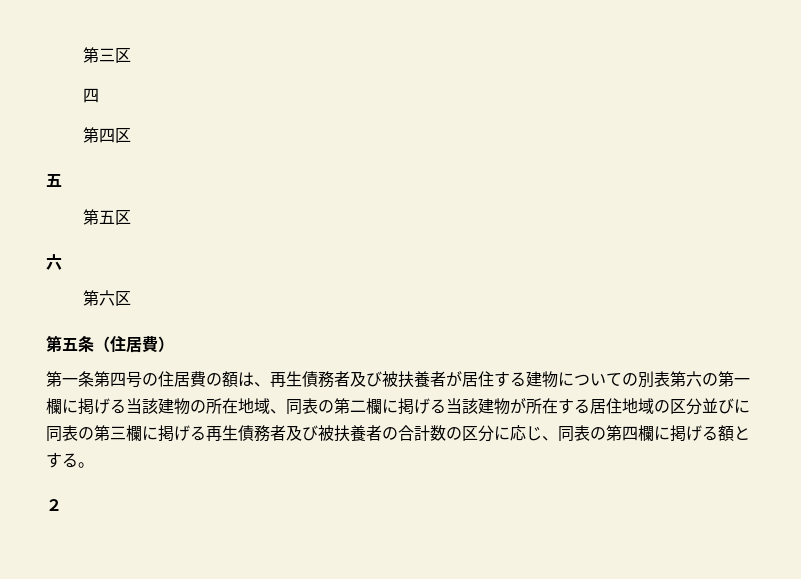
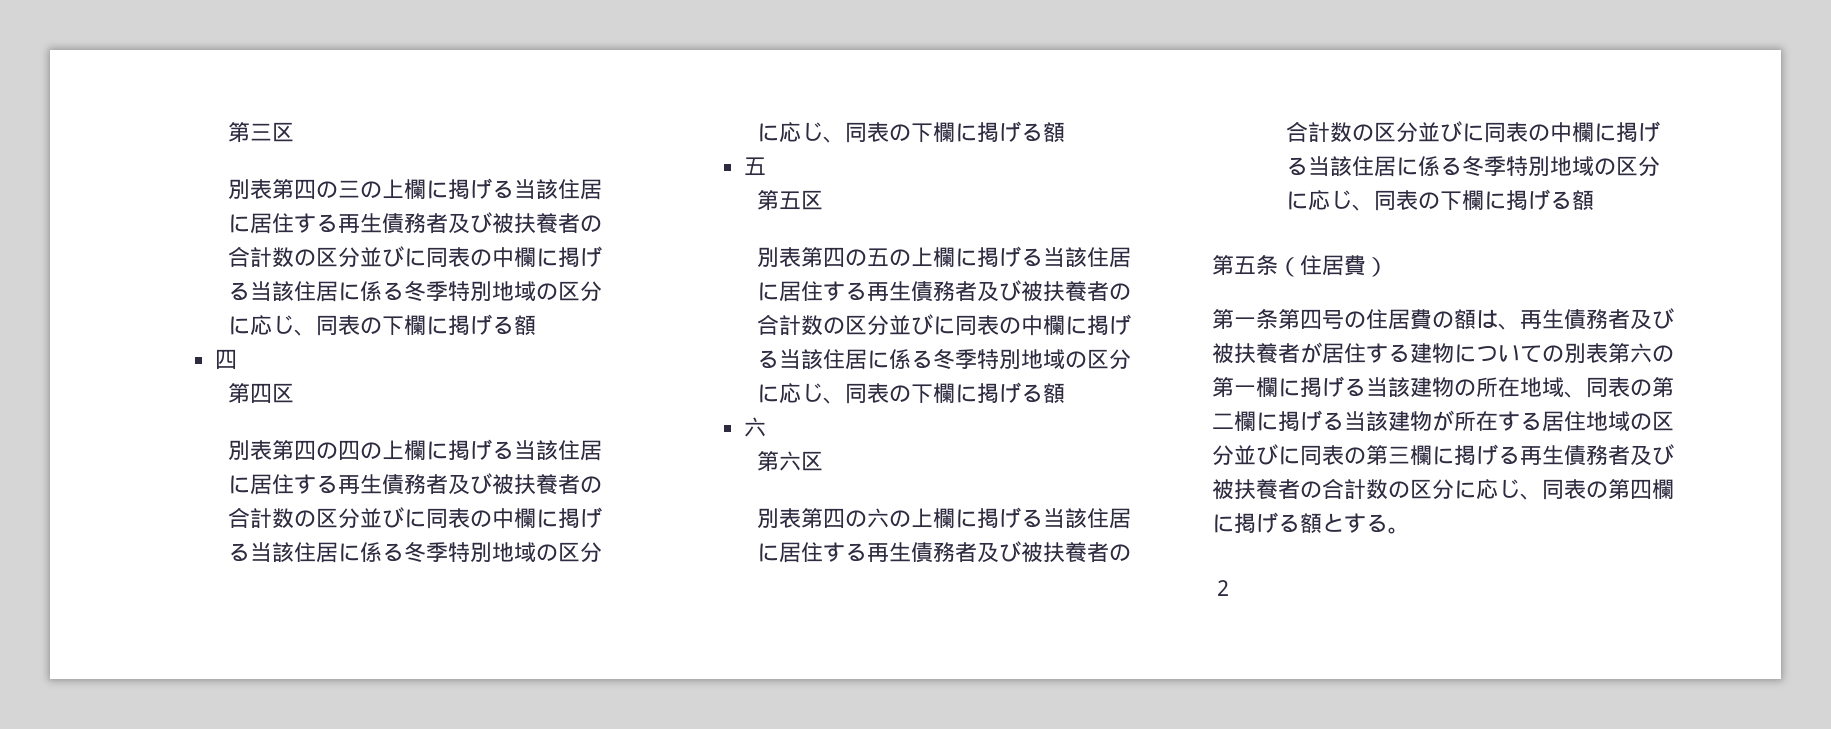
[82,88,99,103] [82,127,131,143] [46,174,62,187] [82,209,131,225] [46,254,62,270] [82,290,131,306] 四 // 第四区 // 五 // 第五区 // 六 // 第六区 -> [228,178,603,200] [228,212,603,234] [228,246,603,268] [228,280,603,302] [228,314,537,336] [215,349,238,369] [228,383,295,403] [228,439,603,461] [228,473,603,495] [228,507,603,529] [228,541,603,563] [757,121,1066,143] [744,157,767,176] [757,190,824,210] [757,246,1132,268] [757,280,1132,302] [757,314,1132,336] [757,348,1132,370] [757,382,1066,404] [744,417,767,437] [757,451,824,471] [757,507,1132,529] [757,541,1132,563] [1286,121,1661,143] [1286,155,1661,177] [1286,189,1595,211] 別表第四の三の上欄に掲げる当該住居に居住する再生債務者及び被扶養者の合計数の区分並びに同表の中欄に掲げる当該住居に係る冬季特別地域の区分に応じ、同表の下欄に掲げる額 // 四 // 第四区 // 別表第四の四の上欄に掲げる当該住居に居住する再生債務者及び被扶養者の合計数の区分並びに同表の中欄に掲げる当該住居に係る冬季特別地域の区分に応じ、同表の下欄に掲げる額 // 五 // 第五区 // 別表第四の五の上欄に掲げる当該住居に居住する再生債務者及び被扶養者の合計数の区分並びに同表の中欄に掲げる当該住居に係る冬季特別地域の区分に応じ、同表の下欄に掲げる額 // 六 // 第六区 // 別表第四の六の上欄に掲げる当該住居に居住する再生債務者及び被扶養者の合計数の区分並びに同表の中欄に掲げる当該住居に係る冬季特別地域の区分に応じ、同表の下欄に掲げる額

